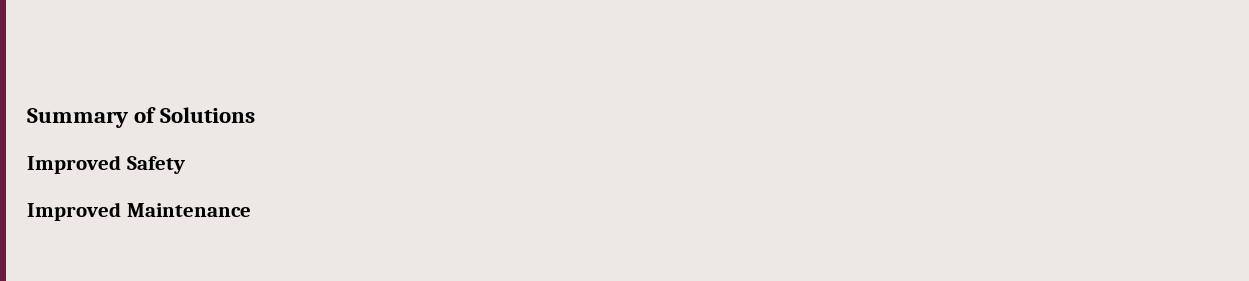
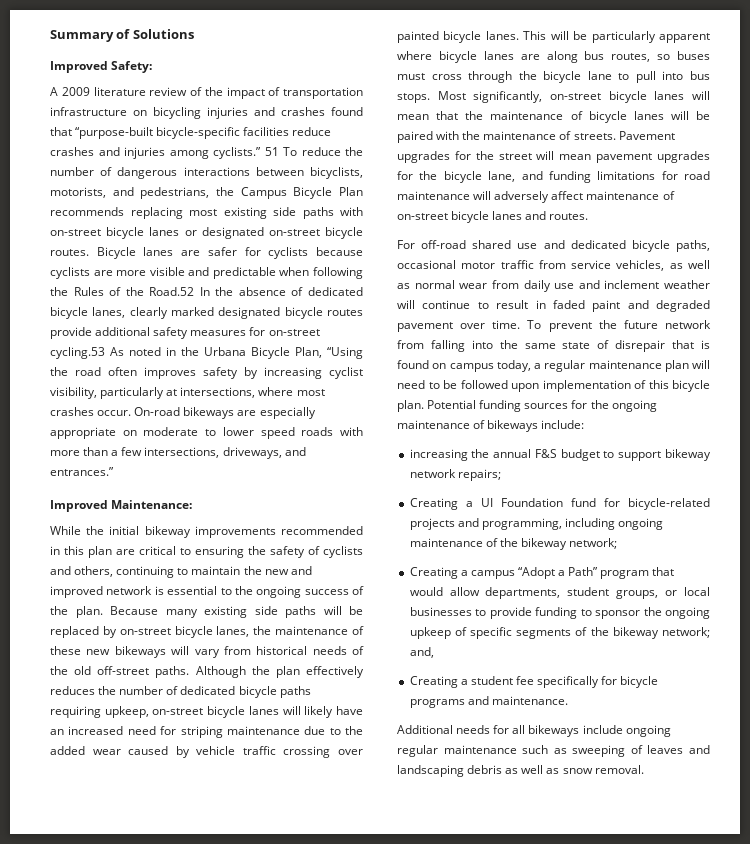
[126,156,185,174] [27,202,251,221] Safety // Improved Maintenance -> [111,61,153,73] [50,87,363,99] [50,107,363,119] [50,127,332,139] [50,147,363,159] [50,167,363,179] [50,187,363,199] [50,207,363,219] [50,227,363,239] [50,247,364,259] [50,267,363,279] [50,287,363,296] [50,307,363,319] [50,327,320,339] [50,347,363,359] [50,367,363,379] [50,387,325,399] [50,407,316,419] [50,427,364,439] [50,447,306,459] [50,467,114,476] [50,500,193,512] [50,526,363,538] [50,546,363,558] [50,566,312,578] [50,586,364,598] [50,606,363,618] [50,626,364,638] [50,646,364,658] [50,666,364,678] [50,686,311,698] [50,706,364,718] [50,726,363,738] [50,746,363,758] [397,31,710,43] [397,51,710,63] [397,71,710,83] [397,91,710,103] [397,111,710,123] [397,131,675,143] [397,151,710,163] [397,171,710,183] [397,191,675,203] [397,211,589,223] [397,240,710,252] [397,260,710,271] [397,280,710,292] [397,300,710,312] [397,320,711,332] [397,340,710,352] [397,360,710,372] [397,380,710,392] [397,400,657,412] [397,420,585,432] [409,449,711,461] [409,469,501,481] [409,498,710,510] [409,518,664,530] [409,538,618,550] [409,567,675,579] [409,587,710,599] [409,607,710,619] [409,627,710,639] [409,647,434,658] [409,676,659,688] [409,696,568,708] [397,725,671,737] [397,745,710,757] [397,765,644,777] Safety: // A 2009 literature review of the impact of transportation infrastructure on bicycling injuries and crashes found that “purpose-built bicycle-specific facilities reduce crashes and injuries among cyclists.” 51 To reduce the number of dangerous interactions between bicyclists, motorists, and pedestrians, the Campus Bicycle Plan recommends replacing most existing side paths with on-street bicycle lanes or designated on-street bicycle routes. Bicycle lanes are safer for cyclists because cyclists are more visible and predictable when following the Rules of the Road.52 In the absence of dedicated bicycle lanes, clearly marked designated bicycle routes provide additional safety measures for on-street cycling.53 As noted in the Urbana Bicycle Plan, “Using the road often improves safety by increasing cyclist visibility, particularly at intersections, where most crashes occur. On-road bikeways are especially appropriate on moderate to lower speed roads with more than a few intersections, driveways, and entrances.” // Improved Maintenance: // While the initial bikeway improvements recommended in this plan are critical to ensuring the safety of cyclists and others, continuing to maintain the new and improved network is essential to the ongoing success of the plan. Because many existing side paths will be replaced by on-street bicycle lanes, the maintenance of these new bikeways will vary from historical needs of the old off-street paths. Although the plan effectively reduces the number of dedicated bicycle paths requiring upkeep, on-street bicycle lanes will likely have an increased need for striping maintenance due to the added wear caused by vehicle traffic crossing over painted bicycle lanes. This will be particularly apparent where bicycle lanes are along bus routes, so buses must cross through the bicycle lane to pull into bus stops. Most significantly, on-street bicycle lanes will mean that the maintenance of bicycle lanes will be paired with the maintenance of streets. Pavement upgrades for the street will mean pavement upgrades for the bicycle lane, and funding limitations for road maintenance will adversely affect maintenance of on-street bicycle lanes and routes. // For off-road shared use and dedicated bicycle paths, occasional motor traffic from service vehicles, as well as normal wear from daily use and inclement weather will continue to result in faded paint and degraded pavement over time. To prevent the future network from falling into the same state of disrepair that is found on campus today, a regular maintenance plan will need to be followed upon implementation of this bicycle plan. Potential funding sources for the ongoing maintenance of bikeways include: // increasing the annual F&S budget to support bikeway network repairs; // Creating a UI Foundation fund for bicycle-related projects and programming, including ongoing maintenance of the bikeway network; // Creating a campus “Adopt a Path” program that would allow departments, student groups, or local businesses to provide funding to sponsor the ongoing upkeep of specific segments of the bikeway network; and, // Creating a student fee specifically for bicycle programs and maintenance. // Additional needs for all bikeways include ongoing regular maintenance such as sweeping of leaves and landscaping debris as well as snow removal.

